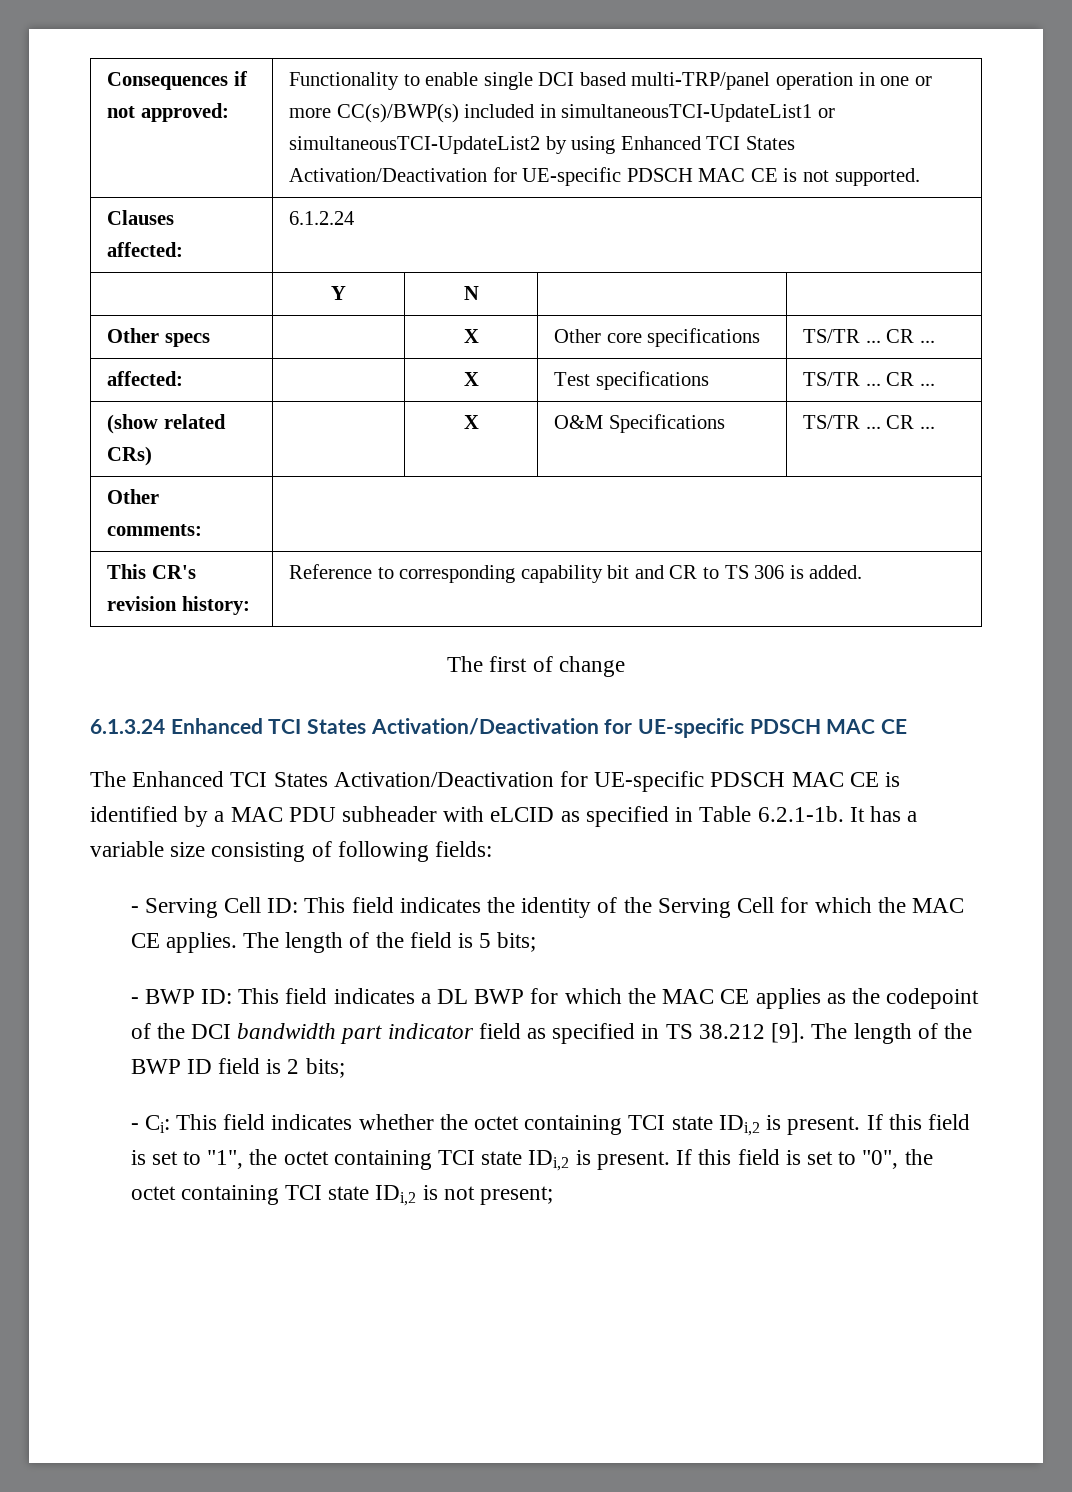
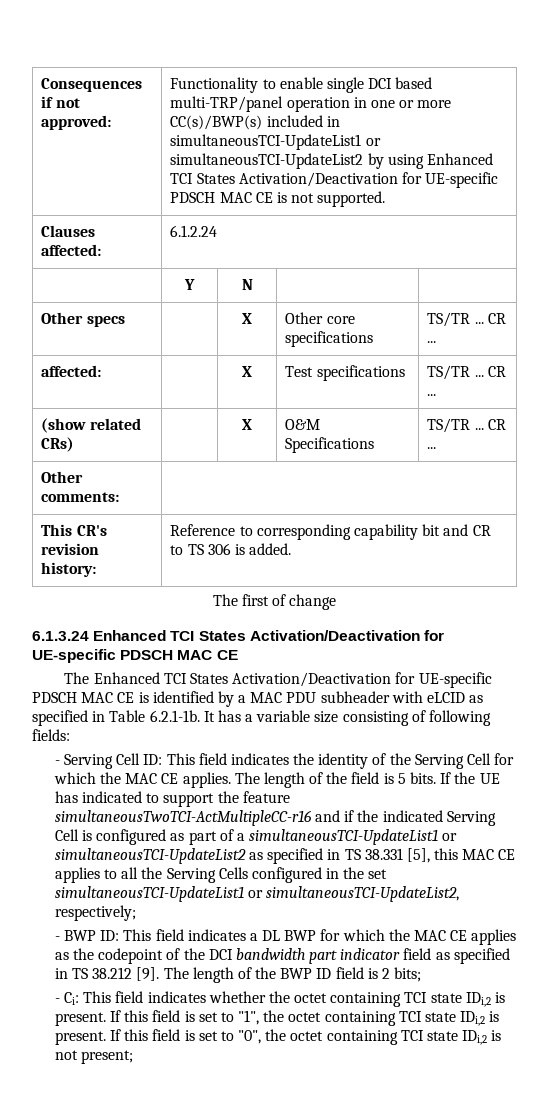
[497,932,537,952] bits; -> [409,772,500,784] [54,791,290,807] [54,810,496,826] [54,829,458,845] [54,848,516,864] [54,867,388,883] [54,886,460,902] [54,905,136,921] bits. If the UE has indicated to support the feature simultaneousTwoTCI-ActMultipleCC-r16 and if the indicated Serving Cell is configured as part of a simultaneousTCI-UpdateList1 or simultaneousTCI-UpdateList2 as specified in TS 38.331 [5], this MAC CE applies to all the Serving Cells configured in the set simultaneousTCI-UpdateList1 or simultaneousTCI-UpdateList2, respectively;

